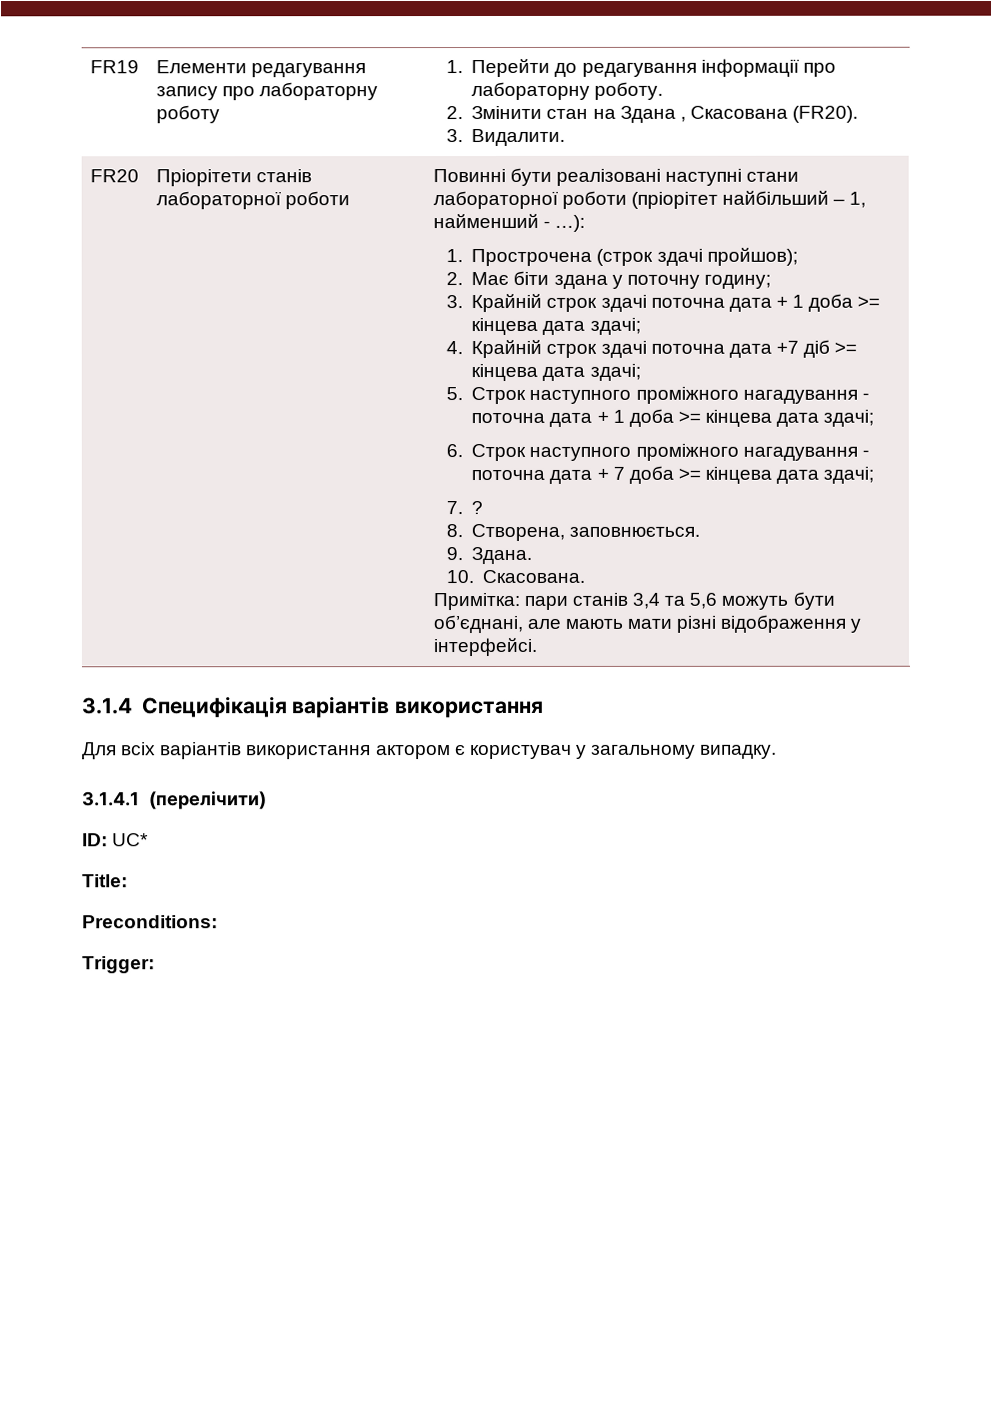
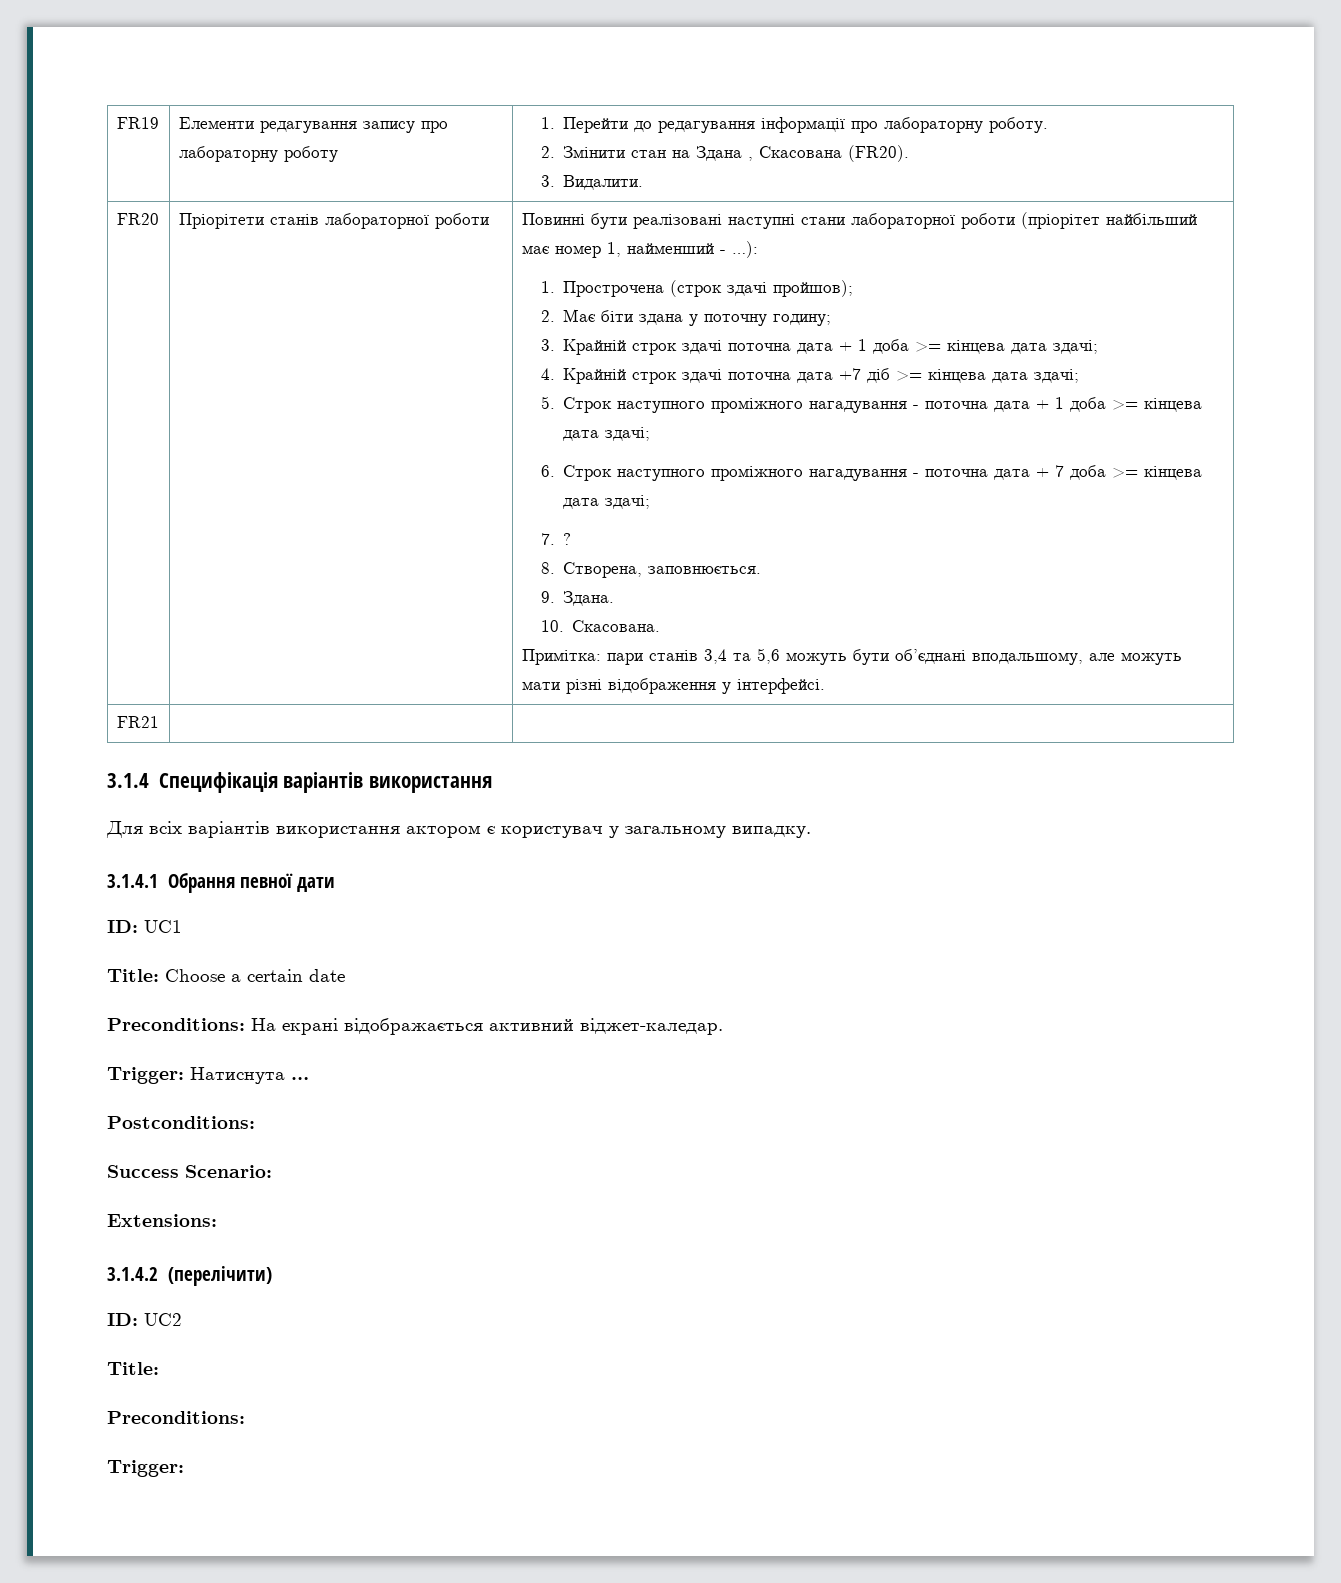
[833,198,846,205] – -> [521,245,601,258] має номер
[432,614,623,634] об’єднані, але мають -> [894,649,1182,665] об’єднані вподальшому, але можуть
(537, 647) none -> [116,716,159,728] // FR21 | |
(140, 799) none -> [167,873,335,893] [107,920,182,933] [107,969,345,982] [107,1018,723,1035] [107,1067,309,1084] [107,1116,255,1129] [107,1165,272,1178] [107,1214,217,1227] [107,1267,158,1281] Обрання певної дати // ID: UC1 // Title: Choose a certain date // Preconditions: На екрані відображається активний віджет-каледар. // Trigger: Натиснута … // Postconditions: // Success Scenario: // Extensions: // 3.1.4.2
[112,833,150,847] UC* -> [144,1313,182,1326] UC2

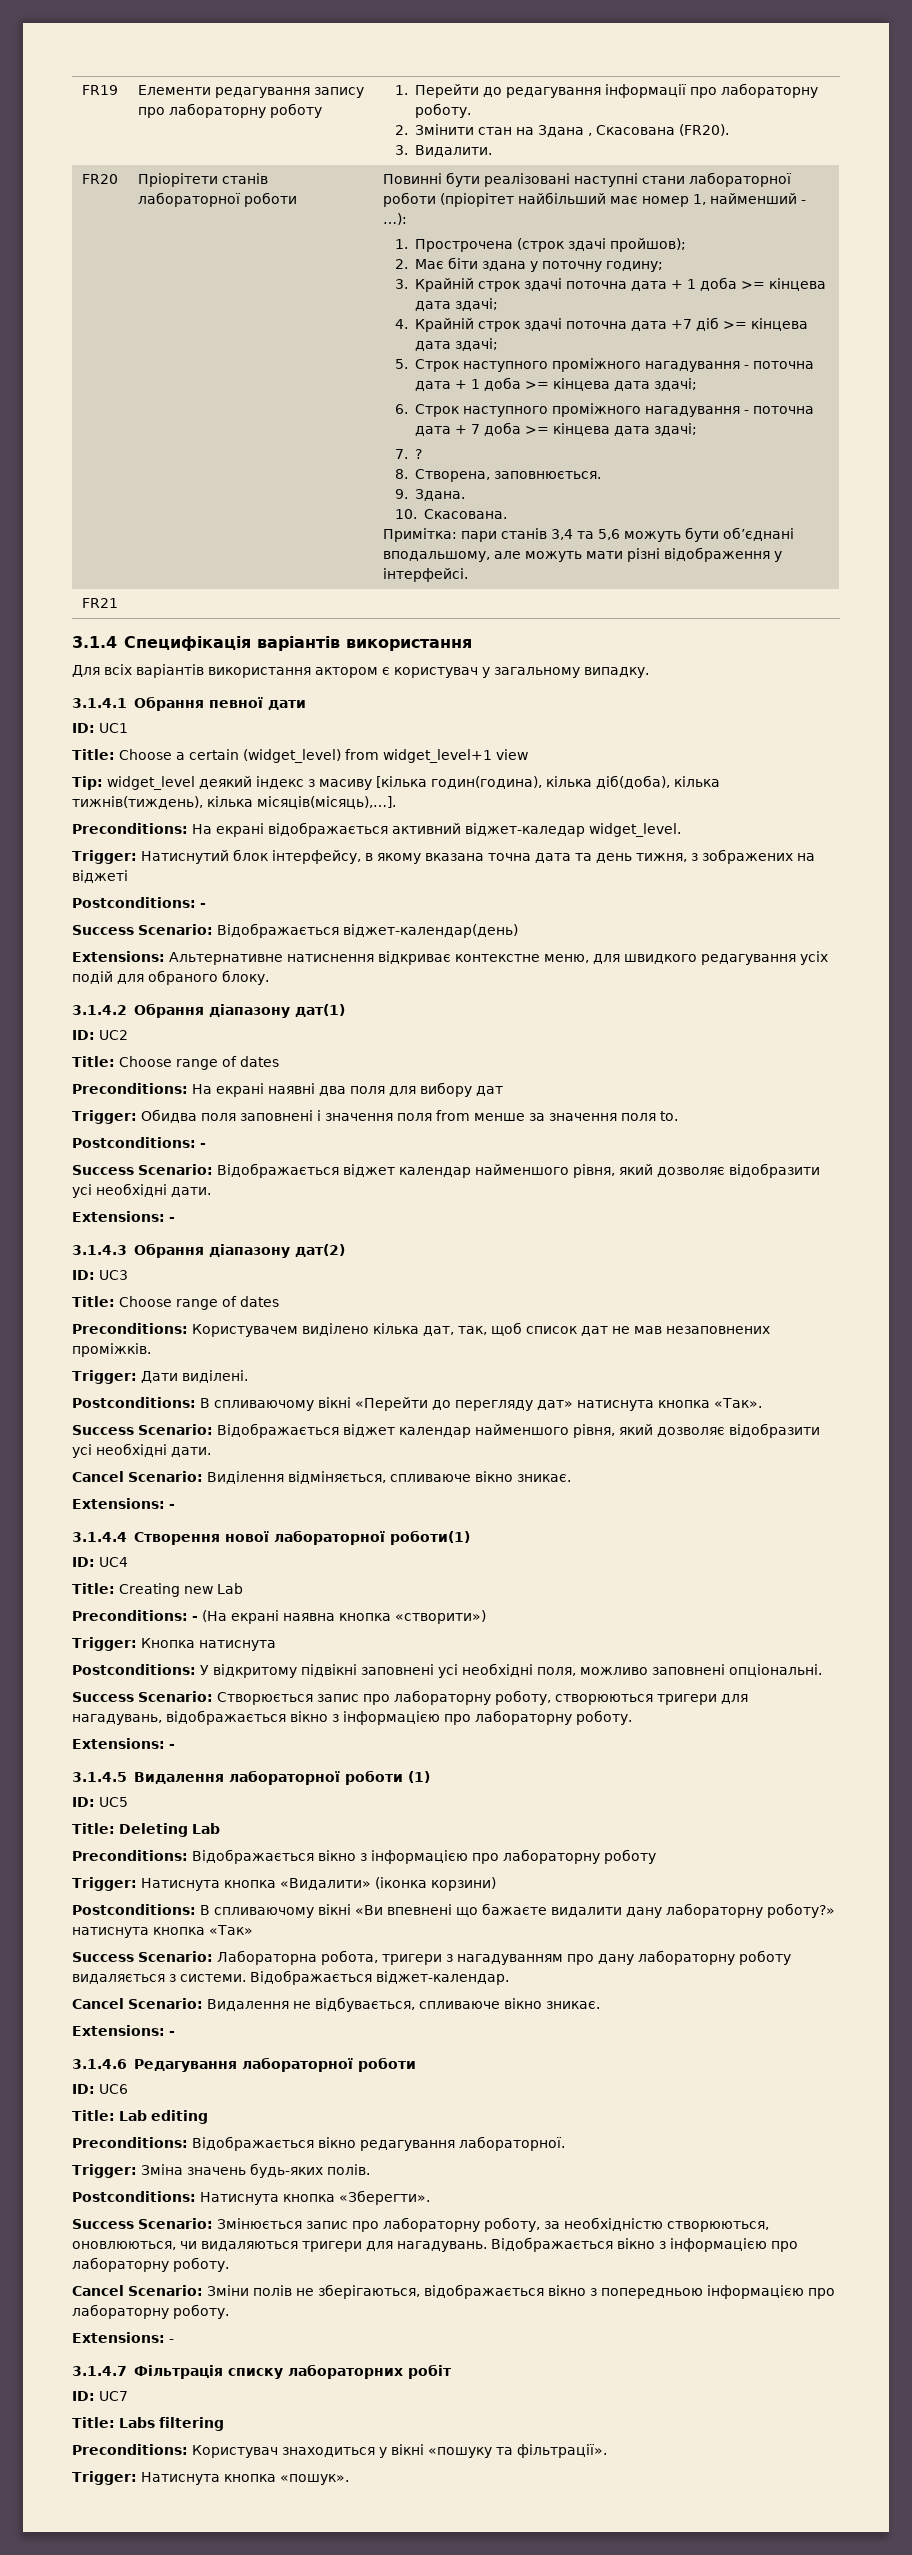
[309,969,345,982] date -> [243,749,528,763] [72,775,720,790] [72,796,396,809] (widget_level) from widget_level+1 view // Tip: widget_level деякий індекс з масиву [кілька годин(година), кілька діб(доба), кілька тижнів(тиждень), кілька місяців(місяць),…].
[580,1018,723,1035] [107,1067,309,1084] [107,1116,255,1129] [107,1165,272,1178] [107,1214,217,1227] [107,1266,272,1286] [107,1313,182,1326] [107,1362,159,1375] [107,1411,245,1424] [107,1460,184,1477] віджет-каледар. // Trigger: Натиснута … // Postconditions: // Success Scenario: // Extensions: // 3.1.4.2 (перелічити) // ID: UC2 // Title: // Preconditions: // Trigger: -> [465,823,681,837] [72,849,815,864] [72,870,128,883] [72,897,206,908] [72,923,518,938] [72,951,828,965] [72,970,269,985] [72,1003,345,1018] [72,1030,128,1040] [72,1056,279,1070] [72,1082,503,1097] [72,1109,678,1124] [72,1137,206,1148] [72,1163,820,1178] [72,1183,211,1198] [72,1211,175,1222] [72,1243,345,1258] [72,1270,128,1280] [72,1296,279,1310] [72,1322,770,1337] [72,1343,151,1357] [72,1370,248,1384] [72,1397,762,1411] [72,1423,820,1438] [72,1443,211,1458] [72,1471,571,1484] [72,1498,175,1509] [72,1530,470,1545] [72,1557,128,1567] [72,1583,243,1597] [72,1610,486,1624] [72,1637,276,1651] [72,1663,822,1678] [72,1690,748,1705] [72,1710,632,1725] [72,1738,175,1749] [72,1770,430,1785] [72,1797,128,1807] [72,1823,220,1837] [72,1849,656,1864] [72,1877,496,1891] [72,1903,835,1918] [72,1925,253,1938] [72,1950,791,1965] [72,1970,509,1985] [72,1997,600,2012] [72,2025,175,2036] [72,2057,416,2072] [72,2084,128,2094] [72,2110,208,2124] [72,2136,565,2151] [72,2163,370,2178] [72,2190,430,2205] [72,2217,769,2232] [72,2237,798,2252] [72,2257,229,2272] [72,2284,835,2299] [72,2304,229,2319] [72,2332,174,2343] [72,2364,452,2379] [72,2391,128,2401] [72,2417,224,2431] [72,2444,607,2458] [72,2471,349,2485] віджет-каледар widget_level. // Trigger: Натиснутий блок інтерфейсу, в якому вказана точна дата та день тижня, з зображених на віджеті // Postconditions: - // Success Scenario: Відображається віджет-календар(день) // Extensions: Альтернативне натиснення відкриває контекстне меню, для швидкого редагування усіх подій для обраного блоку. // 3.1.4.2 Обрання діапазону дат(1) // ID: UC2 // Title: Choose range of dates // Preconditions: На екрані наявні два поля для вибору дат // Trigger: Обидва поля заповнені і значення поля from менше за значення поля to. // Postconditions: - // Success Scenario: Відображається віджет календар найменшого рівня, який дозволяє відобразити усі необхідні дати. // Extensions: - // 3.1.4.3 Обрання діапазону дат(2) // ID: UC3 // Title: Choose range of dates // Preconditions: Користувачем виділено кілька дат, так, щоб список дат не мав незаповнених проміжків. // Trigger: Дати виділені. // Postconditions: В спливаючому вікні «Перейти до перегляду дат» натиснута кнопка «Так». // Success Scenario: Відображається віджет календар найменшого рівня, який дозволяє відобразити усі необхідні дати. // Cancel Scenario: Виділення відміняється, спливаюче вікно зникає. // Extensions: - // 3.1.4.4 Створення нової лабораторної роботи(1) // ID: UC4 // Title: Creating new Lab // Preconditions: - (На екрані наявна кнопка «створити») // Trigger: Кнопка натиснута // Postconditions: У відкритому підвікні заповнені усі необхідні поля, можливо заповнені опціональні. // Success Scenario: Створюється запис про лабораторну роботу, створюються тригери для нагадувань, відображається вікно з інформацією про лабораторну роботу. // Extensions: - // 3.1.4.5 Видалення лабораторної роботи (1) // ID: UC5 // Title: Deleting Lab // Preconditions: Відображається вікно з інформацією про лабораторну роботу // Trigger: Натиснута кнопка «Видалити» (іконка корзини) // Postconditions: В спливаючому вікні «Ви впевнені що бажаєте видалити дану лабораторну роботу?» натиснута кнопка «Так» // Success Scenario: Лабораторна робота, тригери з нагадуванням про дану лабораторну роботу видаляється з системи. Відображається віджет-календар. // Cancel Scenario: Видалення не відбувається, спливаюче вікно зникає. // Extensions: - // 3.1.4.6 Редагування лабораторної роботи // ID: UC6 // Title: Lab editing // Preconditions: Відображається вікно редагування лабораторної. // Trigger: Зміна значень будь-яких полів. // Postconditions: Натиснута кнопка «Зберегти». // Success Scenario: Змінюється запис про лабораторну роботу, за необхідністю створюються, оновлюються, чи видаляються тригери для нагадувань. Відображається вікно з інформацією про лабораторну роботу. // Cancel Scenario: Зміни полів не зберігаються, відображається вікно з попередньою інформацією про лабораторну роботу. // Extensions: - // 3.1.4.7 Фільтрація списку лабораторних робіт // ID: UC7 // Title: Labs filtering // Preconditions: Користувач знаходиться у вікні «пошуку та фільтрації». // Trigger: Натиснута кнопка «пошук».

